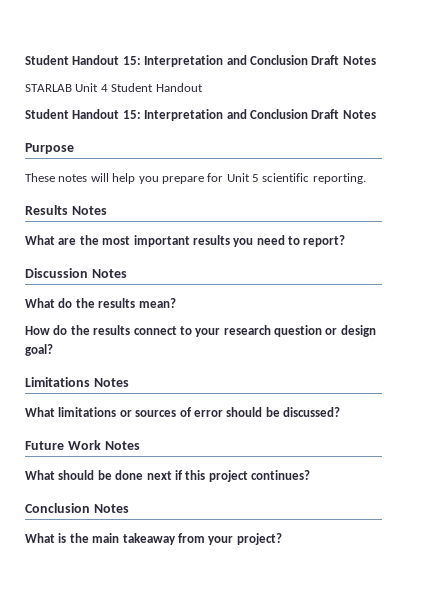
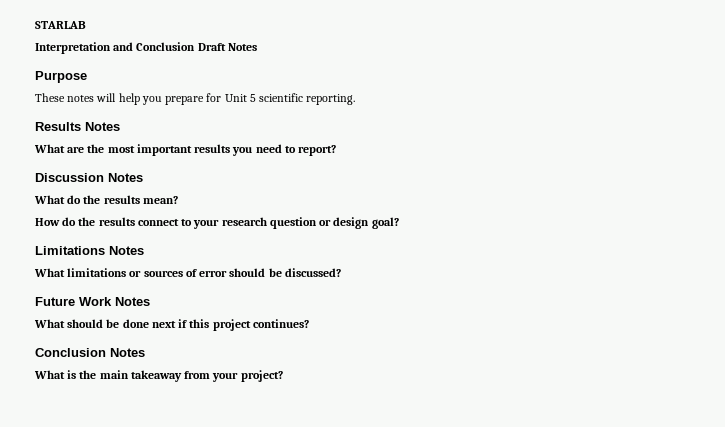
[25,55,376,67] [25,83,203,92] [25,109,141,119] Student Handout 15: Interpretation and Conclusion Draft Notes // STARLAB Unit 4 Student Handout // Student Handout 15: -> [35,21,86,29] STARLAB //

